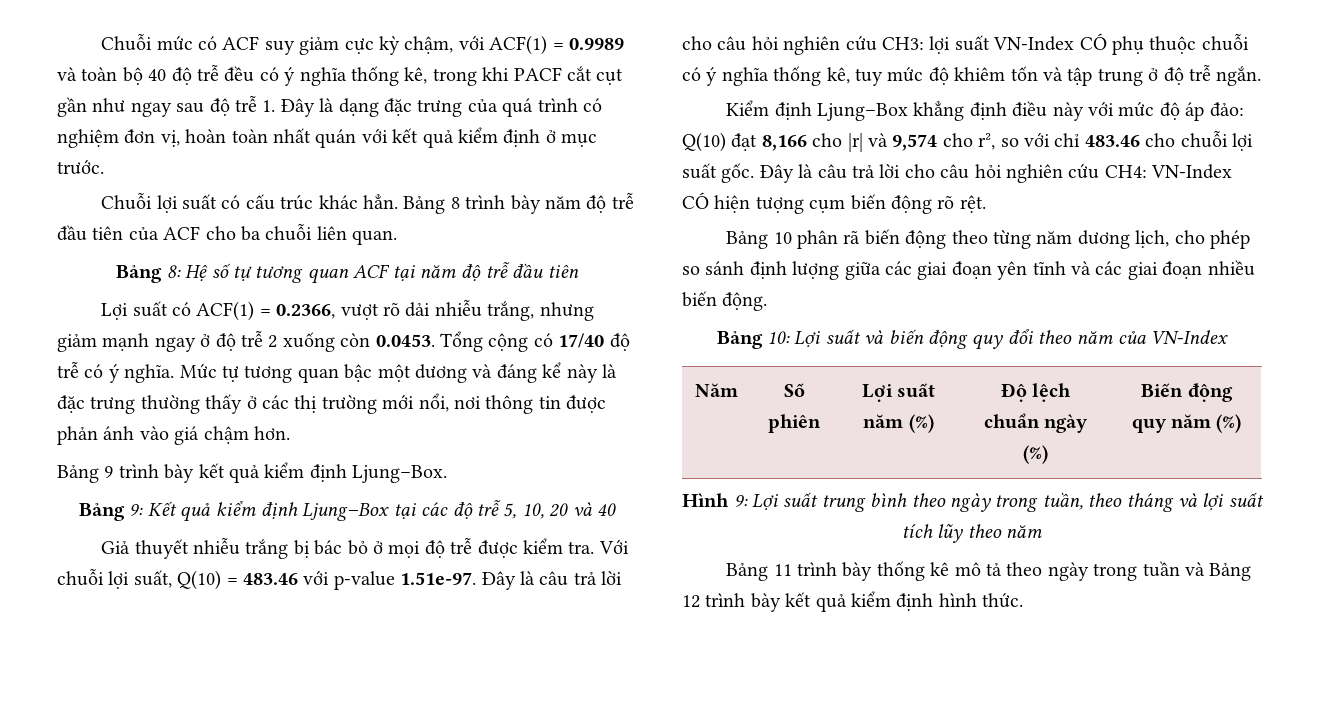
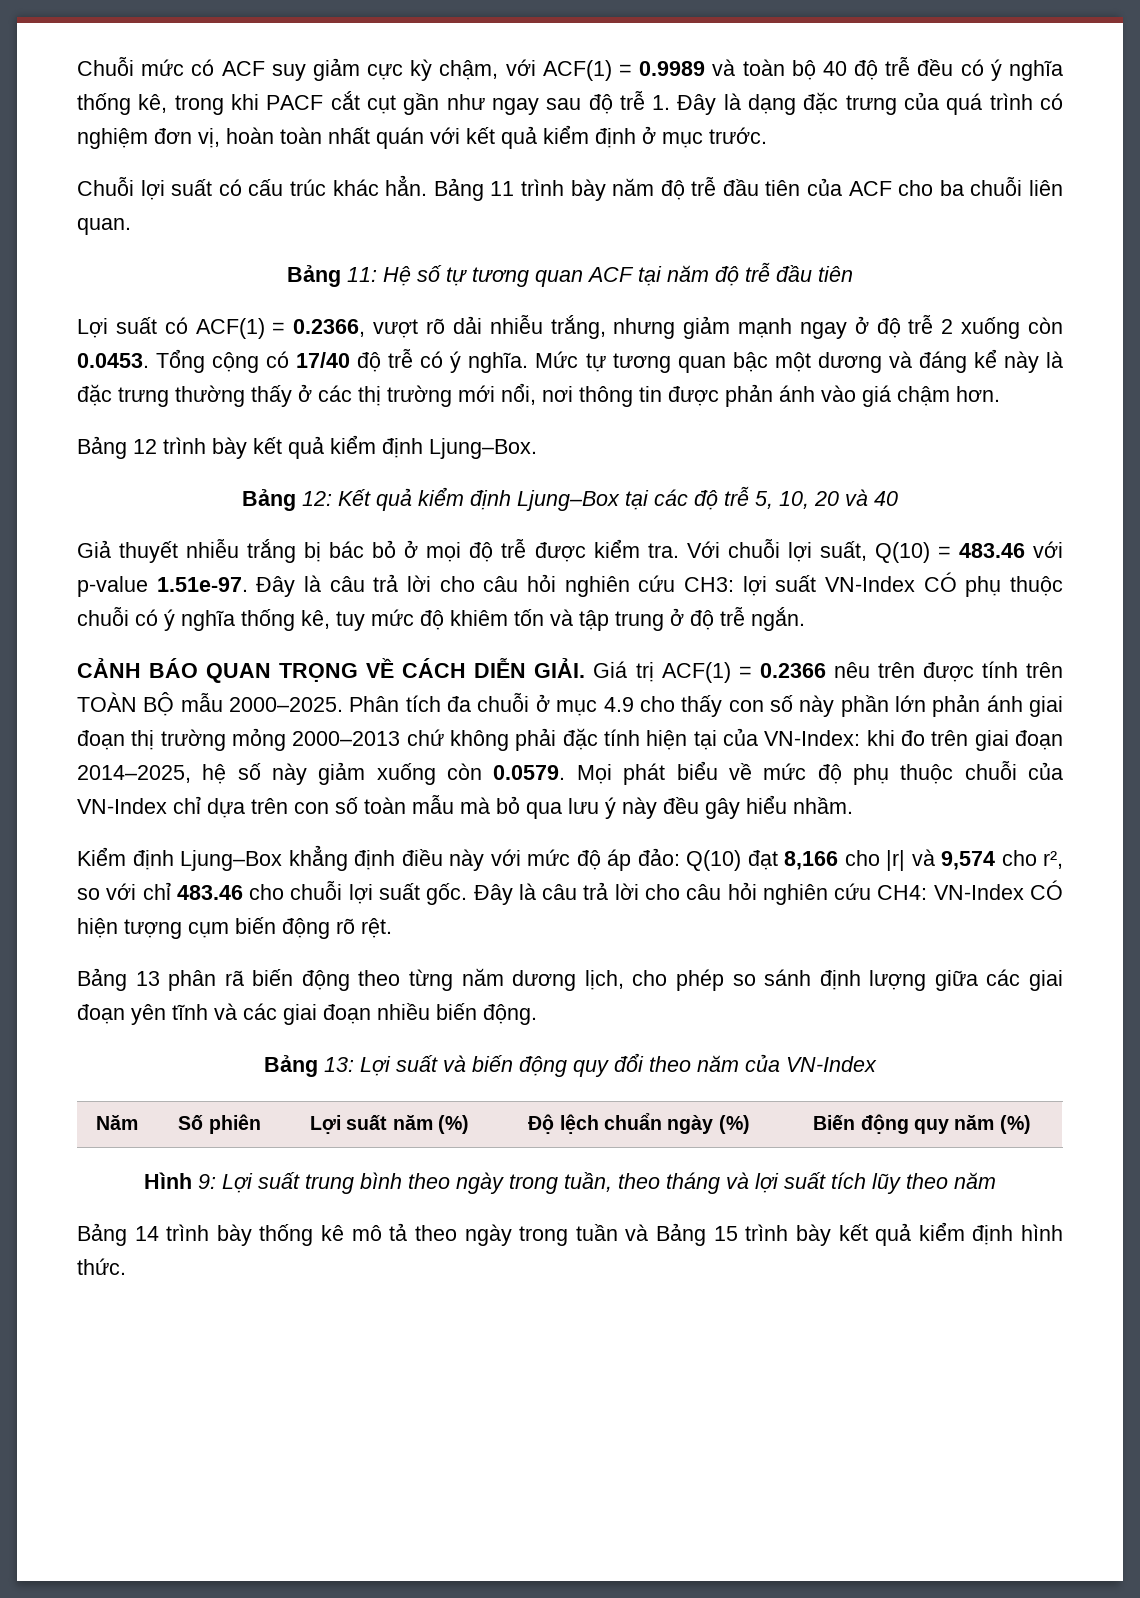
[450,197,460,209] 8 -> [490,181,515,196] 11
[166,265,181,278] 8: -> [347,267,377,282] 11:
[104,466,114,478] 9 -> [133,439,157,454] 12
[129,504,144,516] 9: -> [302,491,332,506] 12:
(1262, 76) none -> [77,657,1063,683] [77,692,1064,717] [77,728,1064,751] [77,761,1064,785] [77,795,853,819] // CẢNH BÁO QUAN TRỌNG VỀ CÁCH DIỄN GIẢI. Giá trị ACF(1) = 0.2366 nêu trên được tính trên TOÀN BỘ mẫu 2000–2025. Phân tích đa chuỗi ở mục 4.9 cho thấy con số này phần lớn phản ánh giai đoạn thị trường mỏng 2000–2013 chứ không phải đặc tính hiện tại của VN-Index: khi đo trên giai đoạn 2014–2025, hệ số này giảm xuống còn 0.0579. Mọi phát biểu về mức độ phụ thuộc chuỗi của VN-Index chỉ dựa trên con số toàn mẫu mà bỏ qua lưu ý này đều gây hiểu nhầm.
[773,232,792,244] 10 -> [135,971,160,986] 13
[767,331,790,344] 10: -> [324,1057,354,1072] 13:
[773,564,792,576] 11 -> [134,1226,159,1241] 14
[682,595,700,608] 12 -> [713,1226,738,1241] 15

